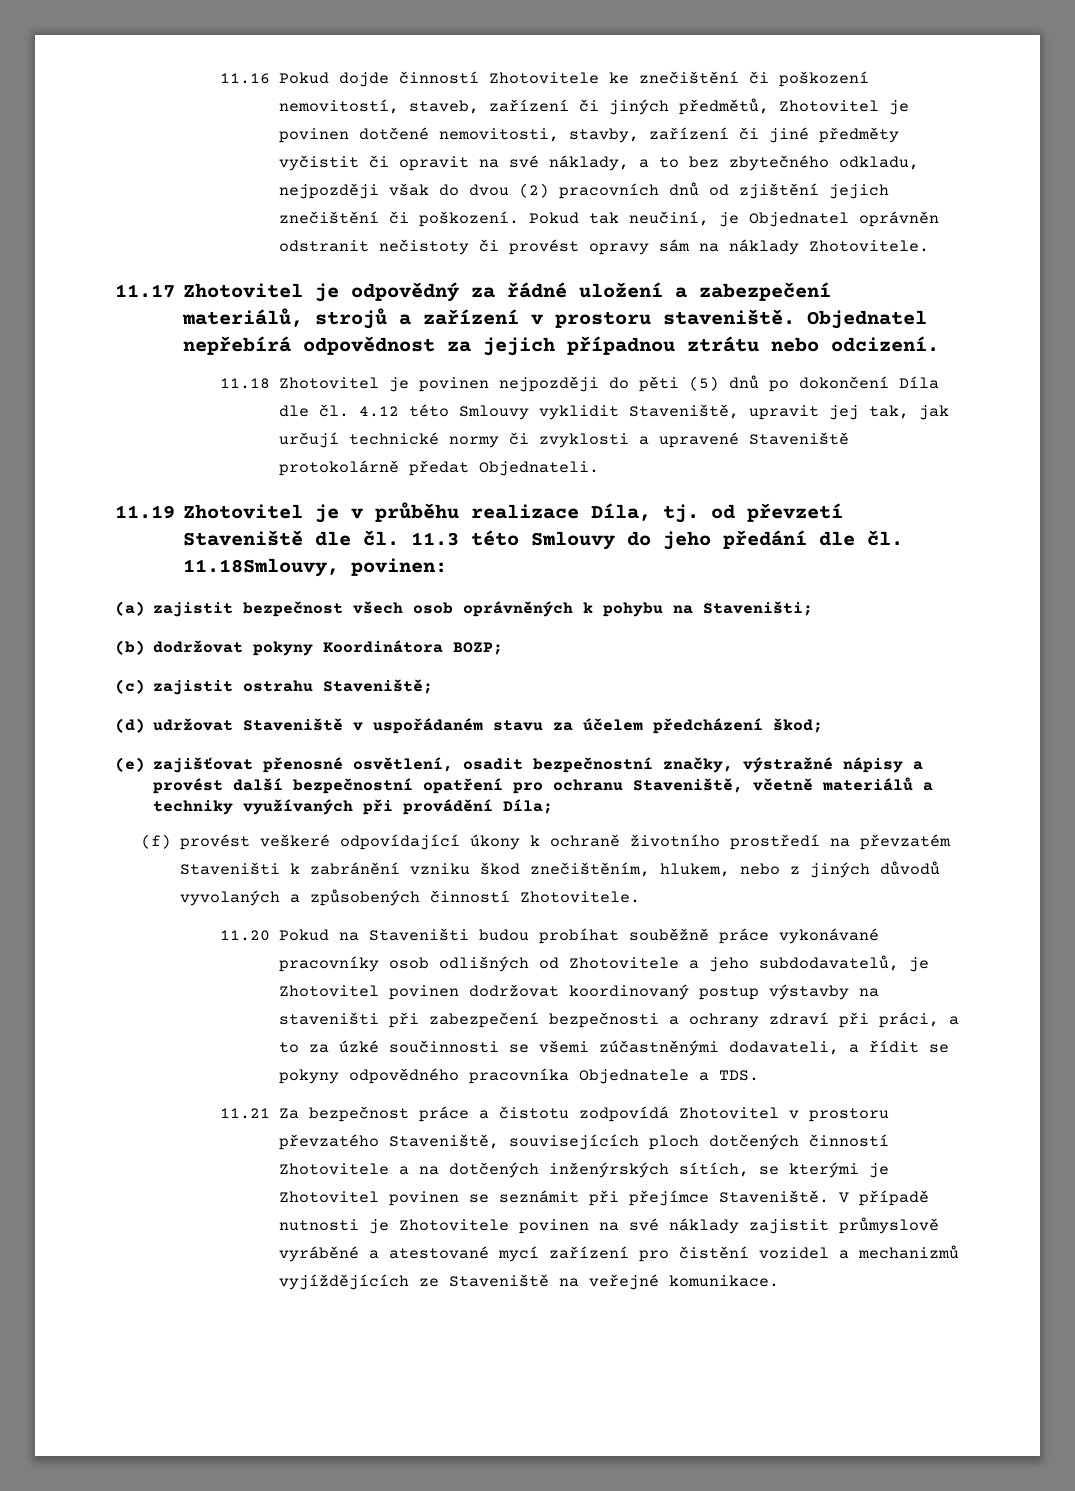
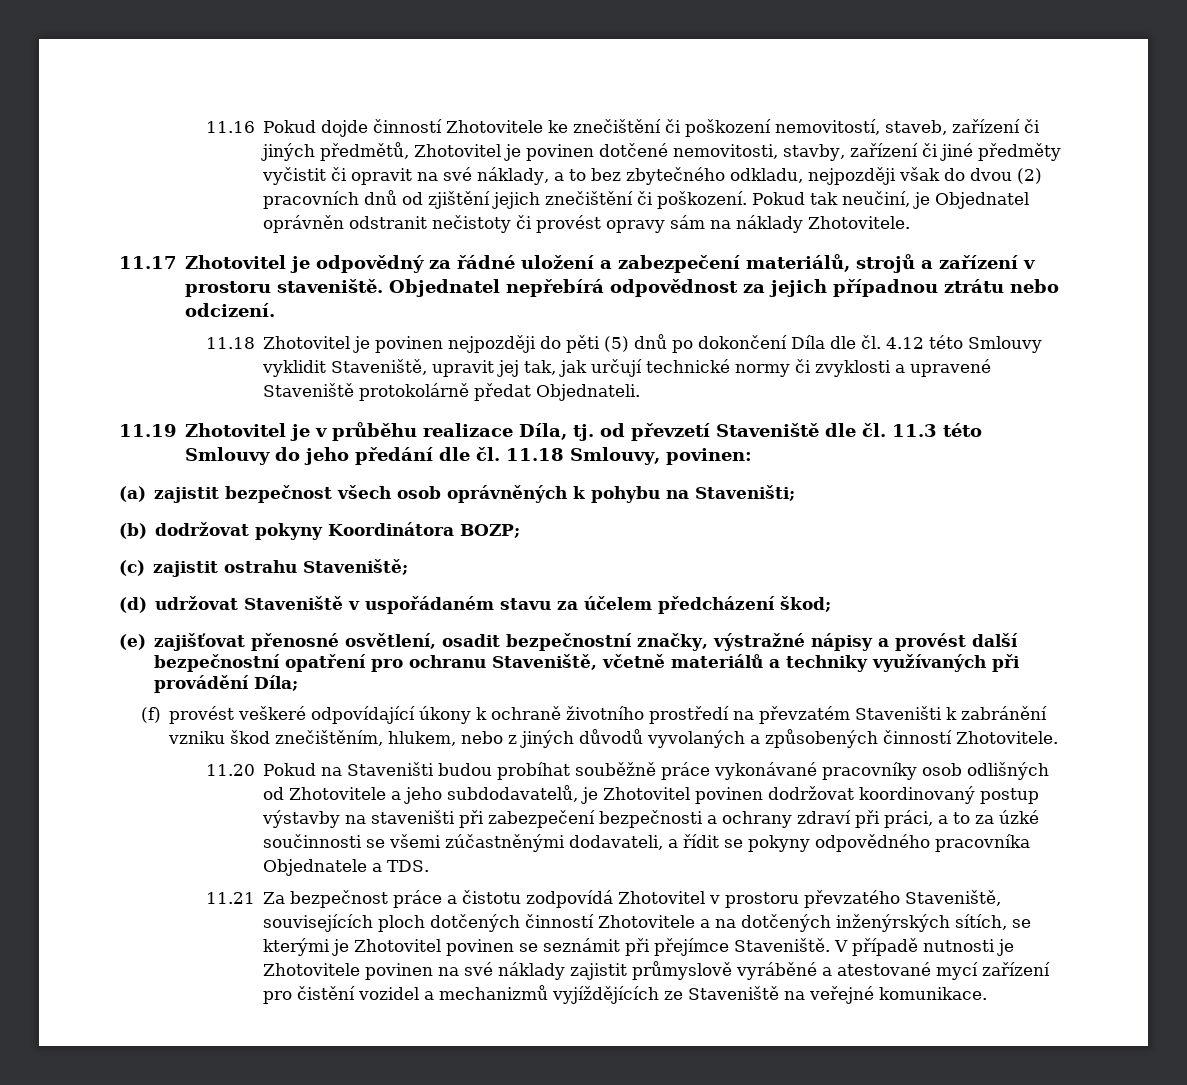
[183,558,340,577] 11.18Smlouvy, -> [506,447,661,465] 11.18 Smlouvy,

